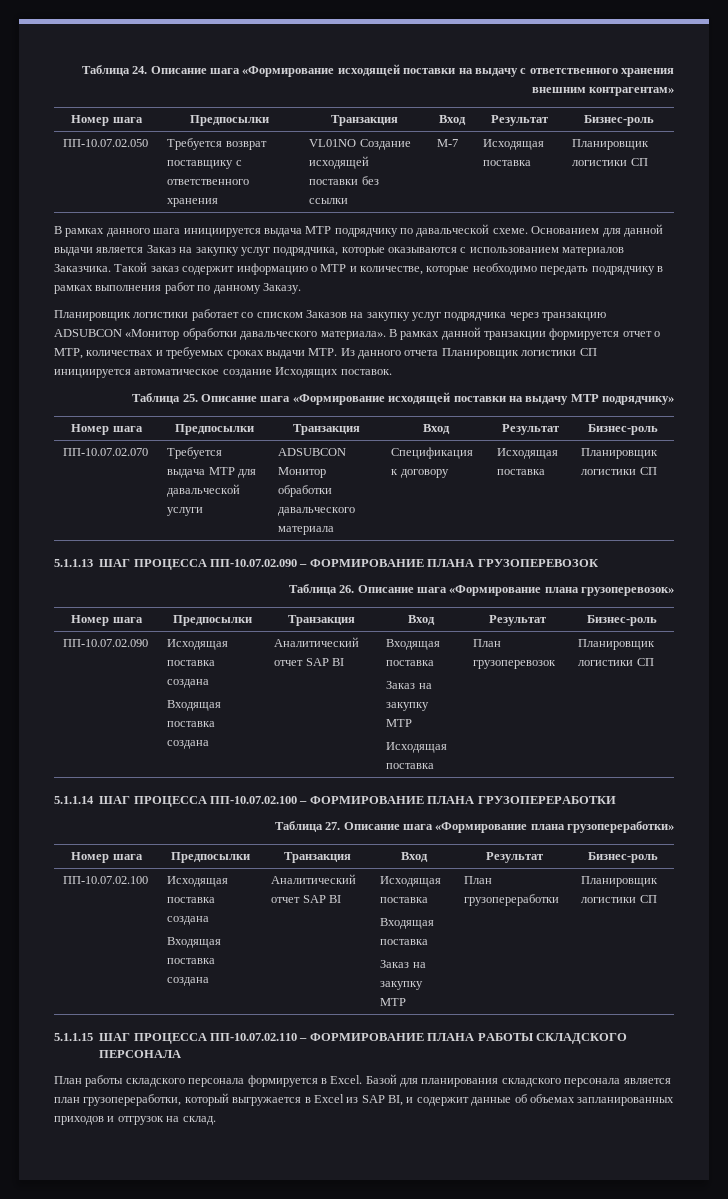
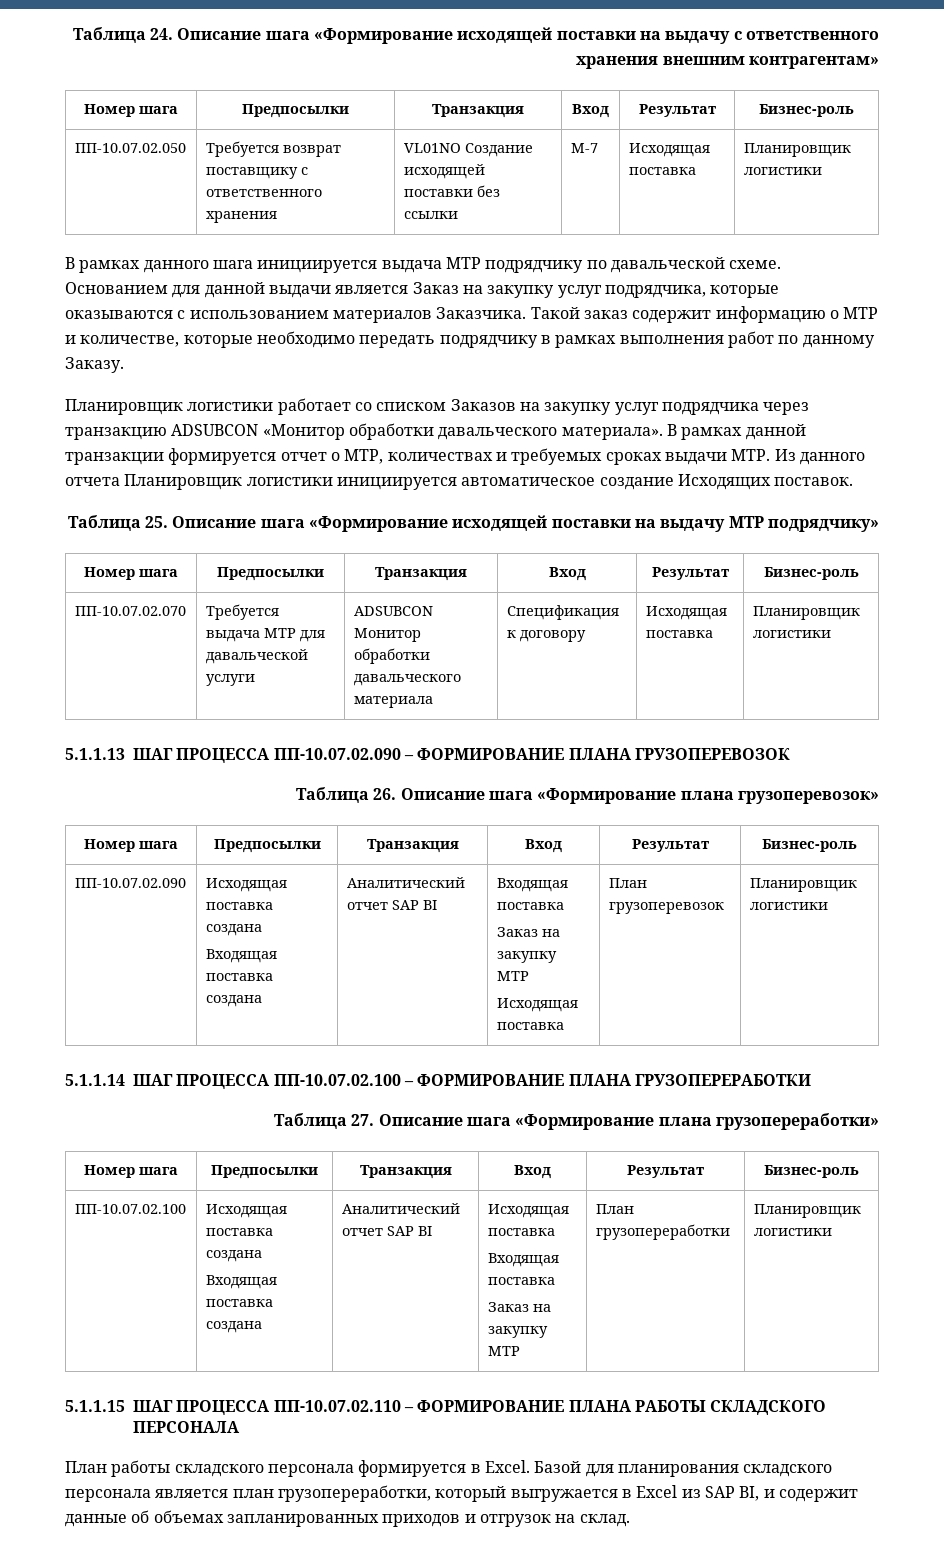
[630,158,648,166] СП -> (822, 171) none
[579,348,597,356] СП -> (333, 481) none
[639,467,657,475] СП -> (831, 634) none
[636,658,654,666] СП -> (828, 906) none
[639,895,657,903] СП -> (832, 1232) none

